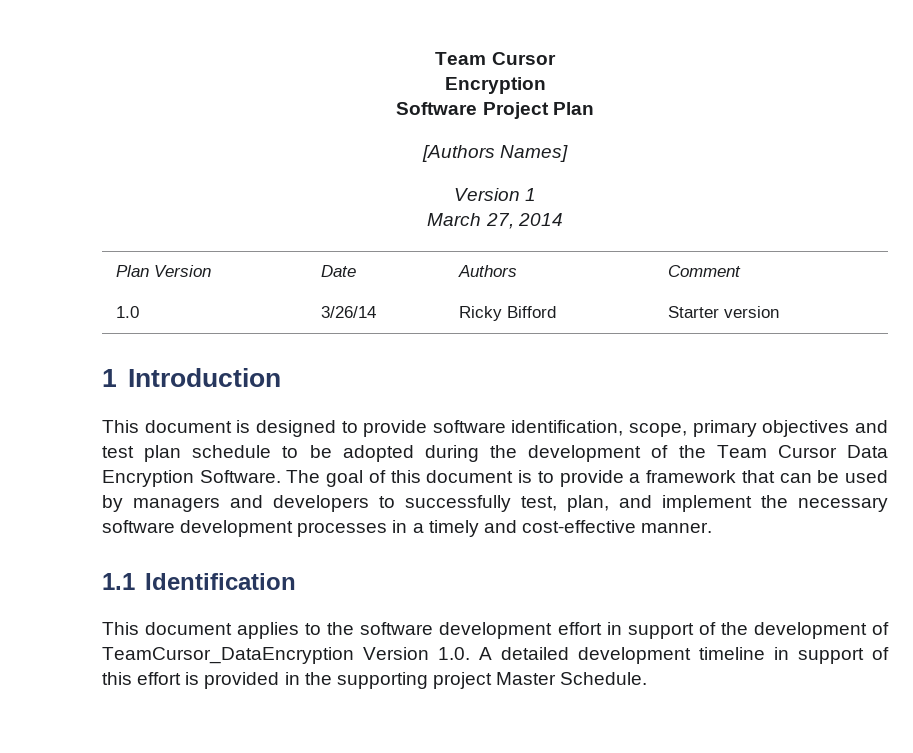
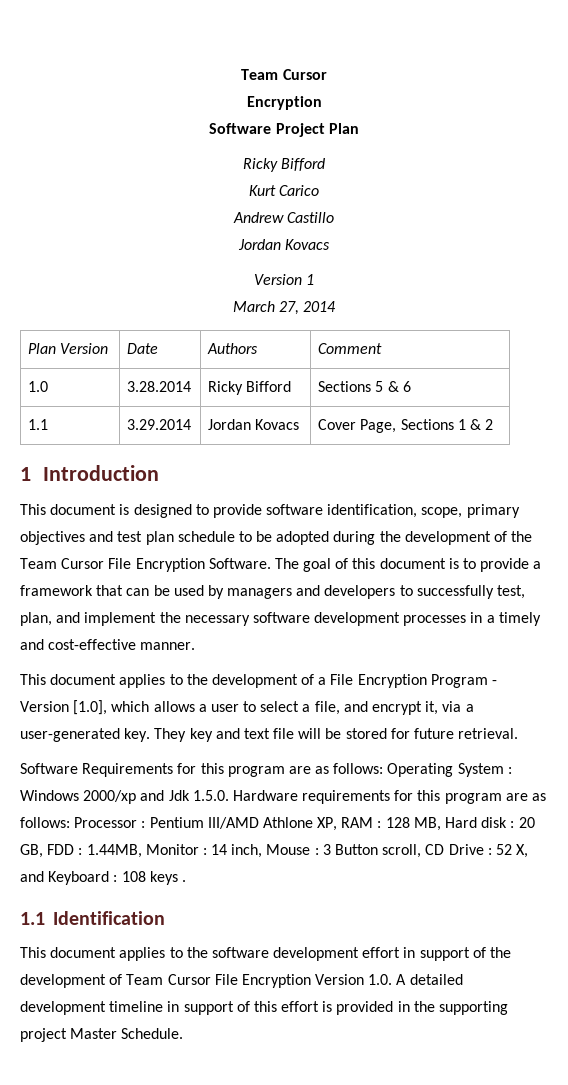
[421,145,569,162] [Authors Names] -> [242,158,326,172] [248,185,320,196] [232,212,335,223] [237,239,331,250] Ricky Bifford // Kurt Carico // Andrew Castillo // Jordan Kovacs
[320,306,376,318] 3/26/14 -> [127,381,192,392] 3.28.2014
[667,306,779,318] Starter version -> [318,381,411,392] [28,419,49,430] [127,419,192,430] [208,419,300,430] [318,419,494,433] Sections 5 & 6 // 1.1 | 3.29.2014 | Jordan Kovacs | Cover Page, Sections 1 & 2
[847,445,889,458] Data -> [108,558,132,569] File
(713, 527) none -> [20,674,498,688] [20,700,474,715] [20,728,519,742] [20,763,512,777] [20,790,547,804] [20,817,535,831] [20,844,529,858] [20,871,186,885] // This document applies to the development of a File Encryption Program - Version [1.0], which allows a user to select a file, and encrypt it, via a user-generated key. They key and text file will be stored for future retrieval. // Software Requirements for this program are as follows: Operating System : Windows 2000/xp and Jdk 1.5.0. Hardware requirements for this program are as follows: Processor : Pentium III/AMD Athlone XP, RAM : 128 MB, Hard disk : 20 GB, FDD : 1.44MB, Monitor : 14 inch, Mouse : 3 Button scroll, CD Drive : 52 X, and Keyboard : 108 keys .
[102,647,354,664] TeamCursor_DataEncryption -> [126,974,311,988] Team Cursor File Encryption

